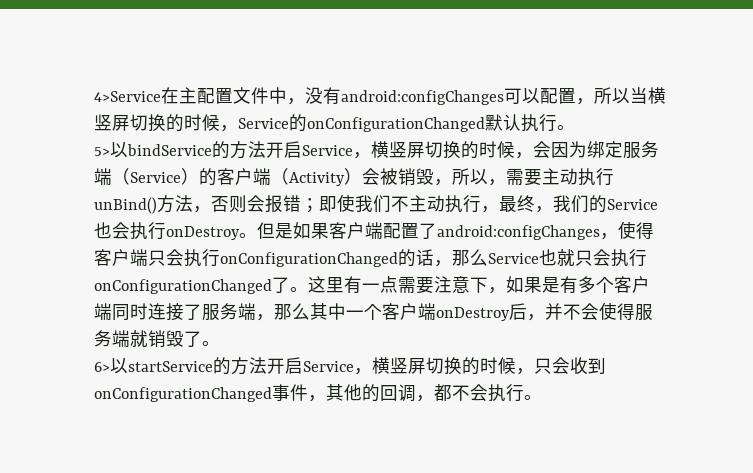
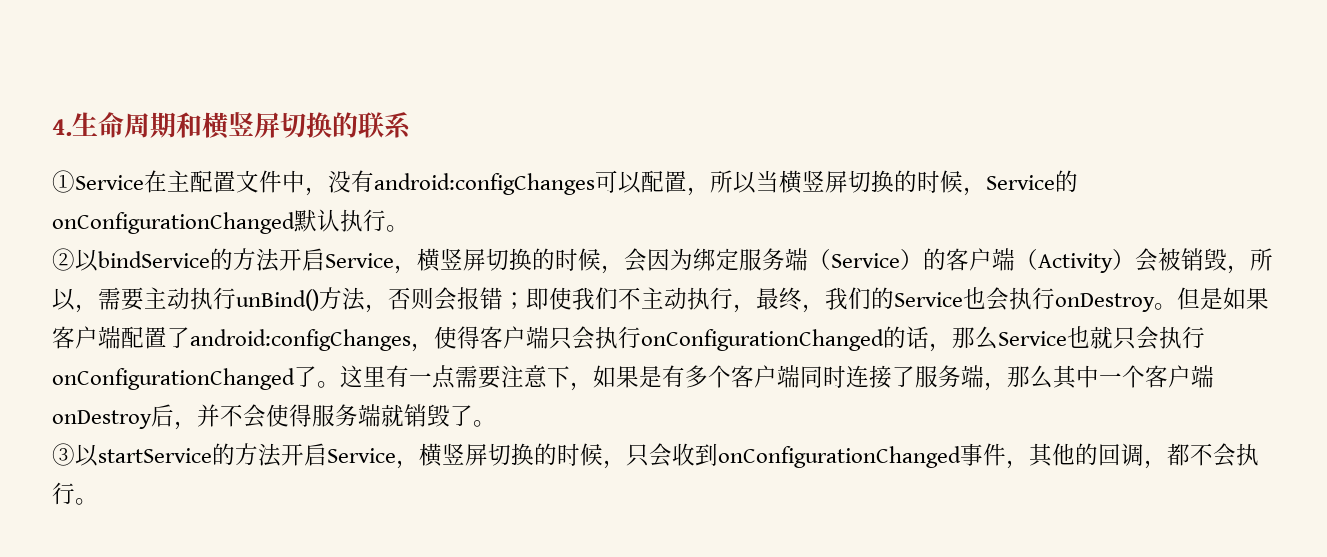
[94,91,161,102] 4>Service -> [52,112,411,139] [52,170,144,193] 4.生命周期和横竖屏切换的联系 // ①Service
[94,147,110,156] 5> -> [52,248,75,271] ②
[94,362,110,372] 6> -> [52,443,75,466] ③

